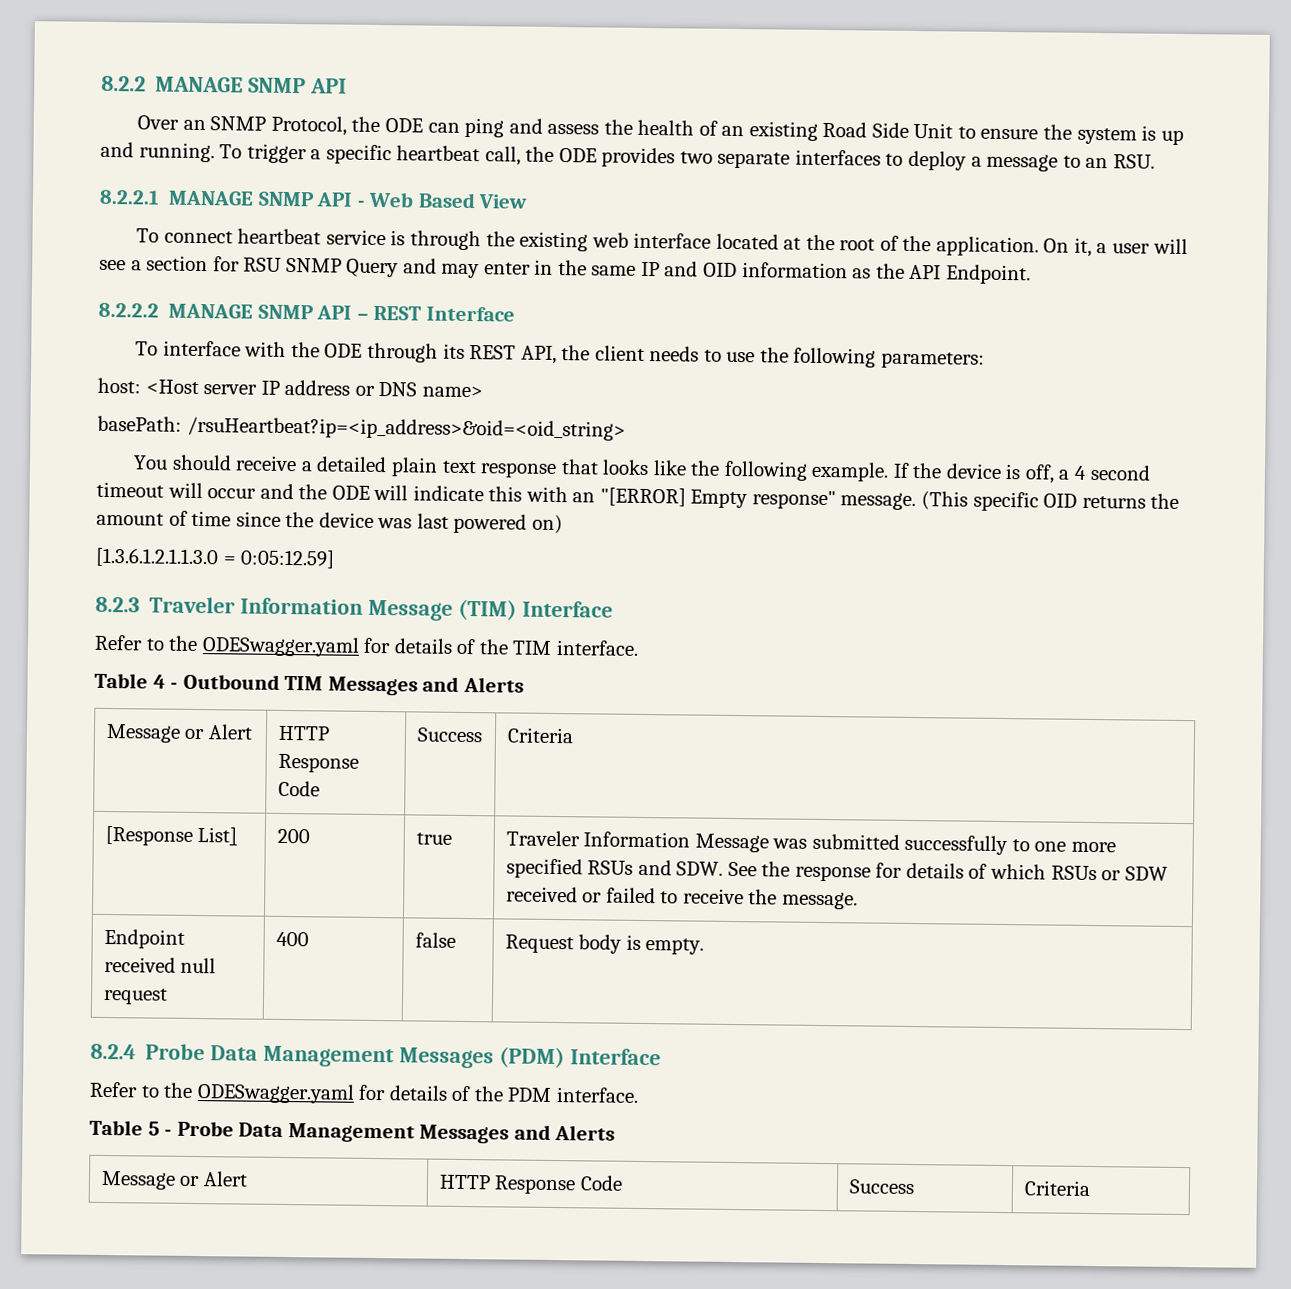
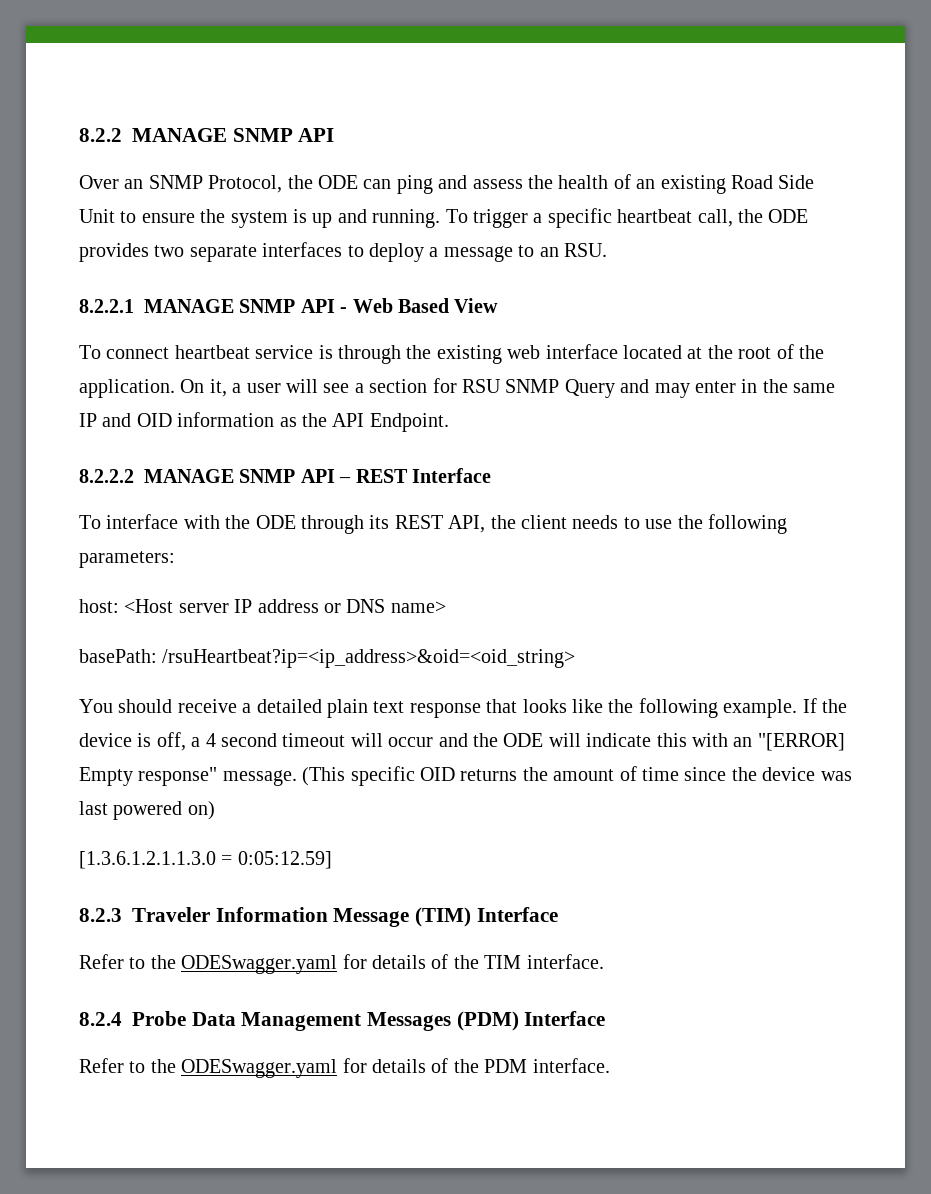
[94,672,524,696] [105,723,253,743] [277,725,330,741] [277,753,359,773] [277,780,320,797] [416,727,483,743] [506,727,574,744] [104,825,238,846] [276,828,310,844] [415,832,452,845] [505,830,1116,856] [505,858,1168,882] [505,886,858,910] [103,928,185,949] [103,956,217,974] [102,987,168,1005] [275,931,309,947] [414,932,456,948] [504,934,705,955] // Table 4 - Outbound TIM Messages and Alerts // Message or Alert | HTTP Response Code | Success | Criteria // [Response List] | 200 | true | Traveler Information Message was submitted successfully to one more specified RSUs and SDW. See the response for details of which RSUs or SDW received or failed to receive the message. // Endpoint received null request | 400 | false | Request body is empty. -> (604, 961) none
[89,1119,616,1144] [100,1170,248,1190] [438,1174,623,1195] [848,1179,915,1195] [1023,1180,1091,1196] // Table 5 - Probe Data Management Messages and Alerts // Message or Alert | HTTP Response Code | Success | Criteria -> (610, 1065) none

